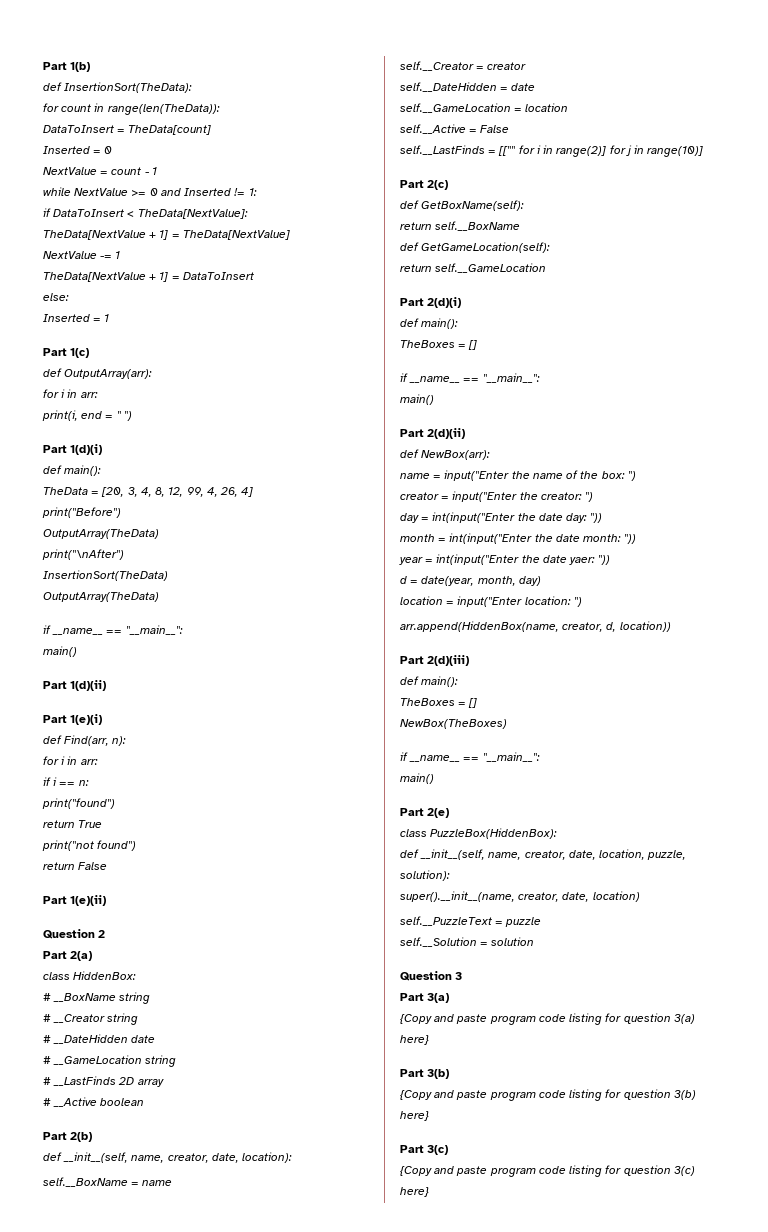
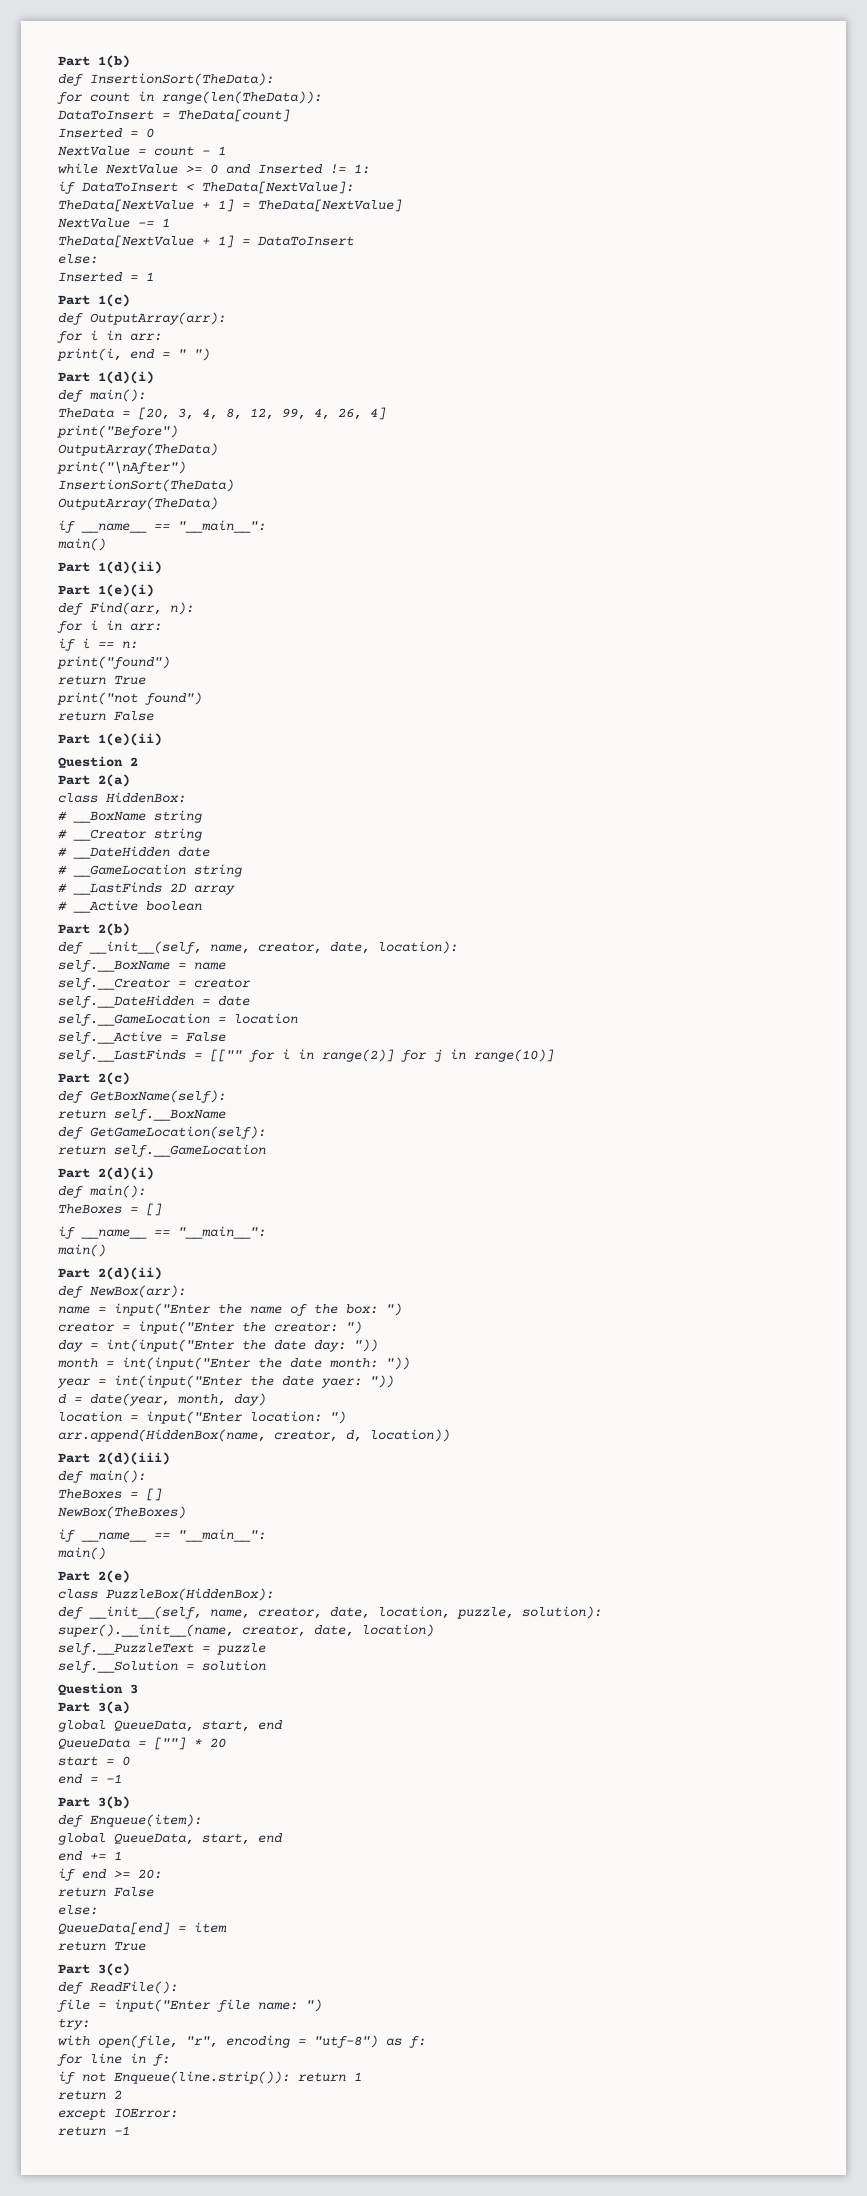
[400,1013,695,1025] [400,1035,429,1045] [400,1069,450,1079] [400,1089,696,1101] [400,1111,429,1121] [400,1145,449,1155] [400,1165,695,1177] [400,1187,429,1197] {Copy and paste program code listing for question 3(a) here} // Part 3(b) // {Copy and paste program code listing for question 3(b) here} // Part 3(c) // {Copy and paste program code listing for question 3(c) here} -> [58,1720,283,1732] [58,1737,226,1750] [58,1756,130,1766] [58,1774,122,1784] [58,1796,130,1809] [58,1814,202,1827] [58,1833,283,1845] [58,1851,122,1861] [58,1868,162,1881] [58,1887,154,1897] [58,1905,98,1915] [58,1922,227,1935] [58,1941,146,1951] [58,1963,130,1976] [58,1981,178,1994] [57,1999,322,2012] [58,2018,90,2030] [58,2035,426,2048] [57,2053,170,2066] [58,2071,362,2084] [58,2090,122,2100] [58,2108,178,2120] [58,2126,130,2136] global QueueData, start, end // QueueData = [""] * 20 // start = 0 // end = -1 // Part 3(b) // def Enqueue(item): // global QueueData, start, end // end += 1 // if end >= 20: // return False // else: // QueueData[end] = item // return True // Part 3(c) // def ReadFile(): // file = input("Enter file name: ") // try: // with open(file, "r", encoding = "utf-8") as f: // for line in f: // if not Enqueue(line.strip()): return 1 // return 2 // except IOError: // return -1

